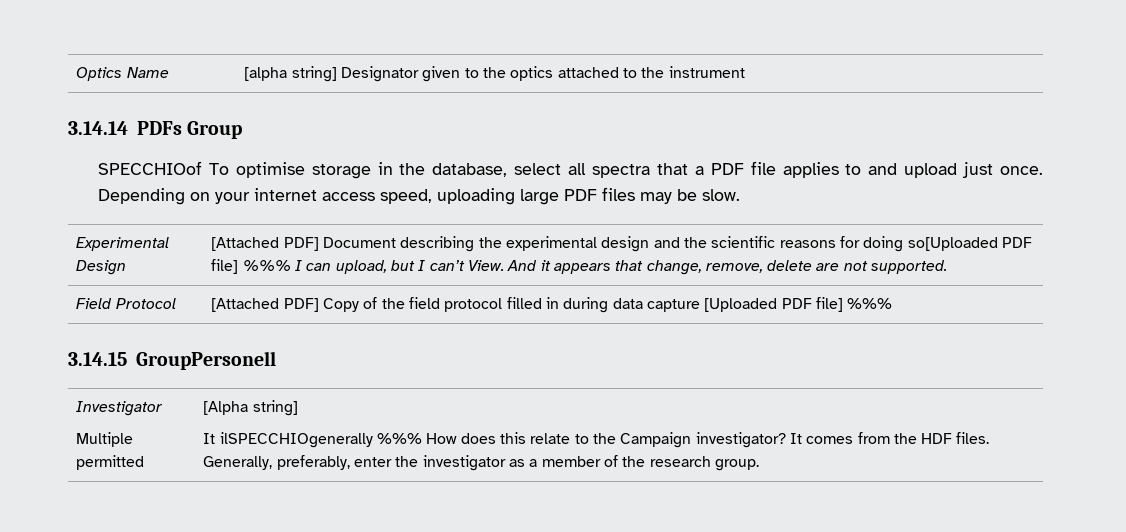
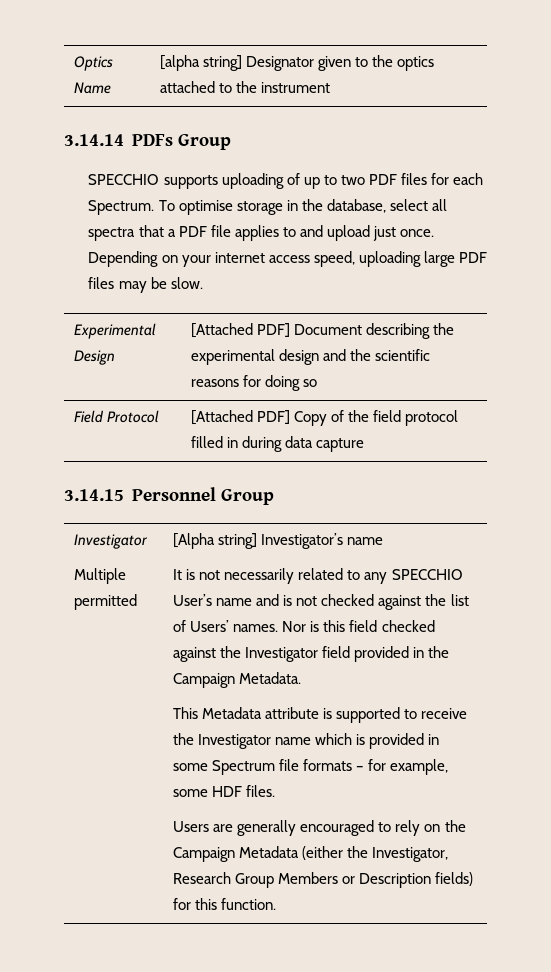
[97,161,202,175] SPECCHIOof -> [88,173,483,189] [88,200,155,215] SPECCHIO supports uploading of up to two PDF files for each Spectrum.
[907,237,1032,251] [211,259,948,275] so[Uploaded PDF file] %%% I can upload, but I can’t View. And it appears that change, remove, delete are not supported. -> [303,379,318,387] so
[704,297,893,312] [Uploaded PDF file] %%% -> (365, 445) none
[135,351,276,370] GroupPersonell -> [131,487,274,505] Personnel Group
[203,432,990,448] [203,455,759,471] // It ilSPECCHIOgenerally %%% How does this relate to the Campaign investigator? It comes from the HDF files. Generally, preferably, enter the investigator as a member of the research group. -> [261,533,384,549] [173,568,463,584] [173,594,469,610] [173,620,435,632] [173,646,450,662] [173,672,302,688] [173,707,468,723] [173,733,440,749] [173,759,449,775] [173,785,276,797] [173,820,466,836] [173,846,449,862] [173,872,474,888] [173,898,277,910] Investigator’s name // It is not necessarily related to any SPECCHIO User’s name and is not checked against the list of Users’ names. Nor is this field checked against the Investigator field provided in the Campaign Metadata. // This Metadata attribute is supported to receive the Investigator name which is provided in some Spectrum file formats – for example, some HDF files. // Users are generally encouraged to rely on the Campaign Metadata (either the Investigator, Research Group Members or Description fields) for this function.

